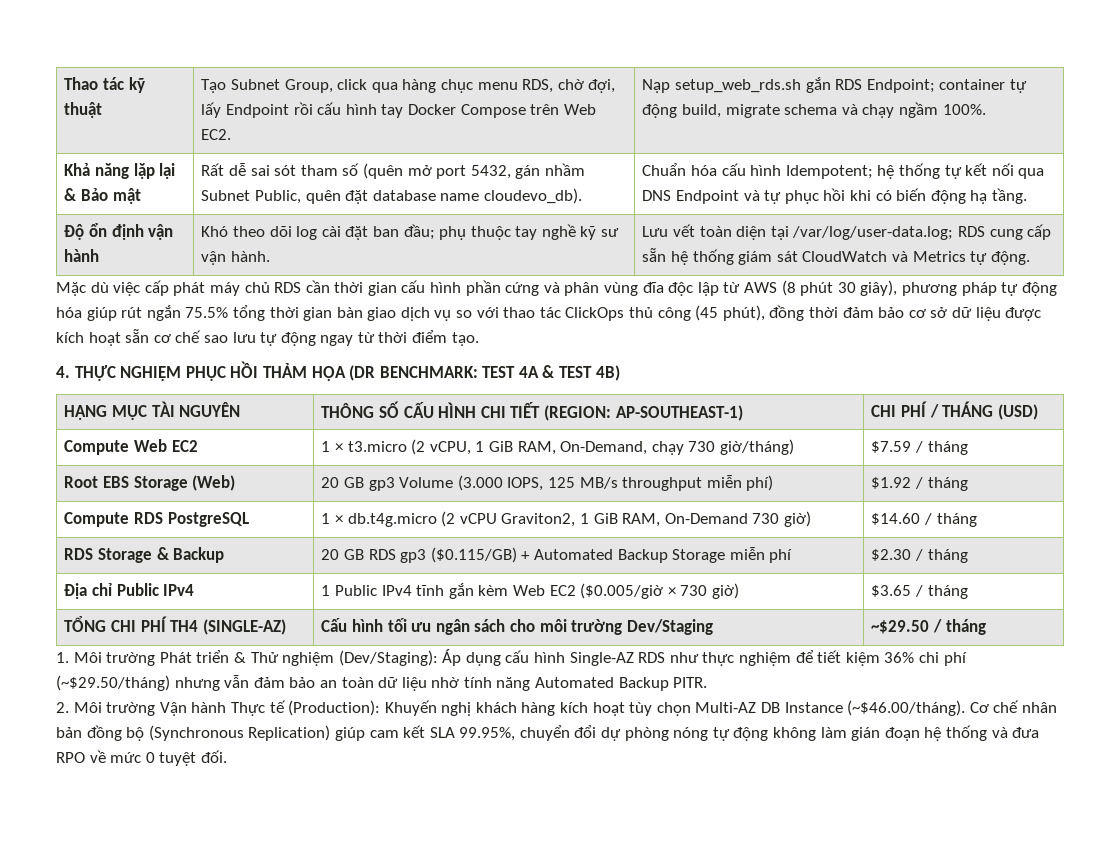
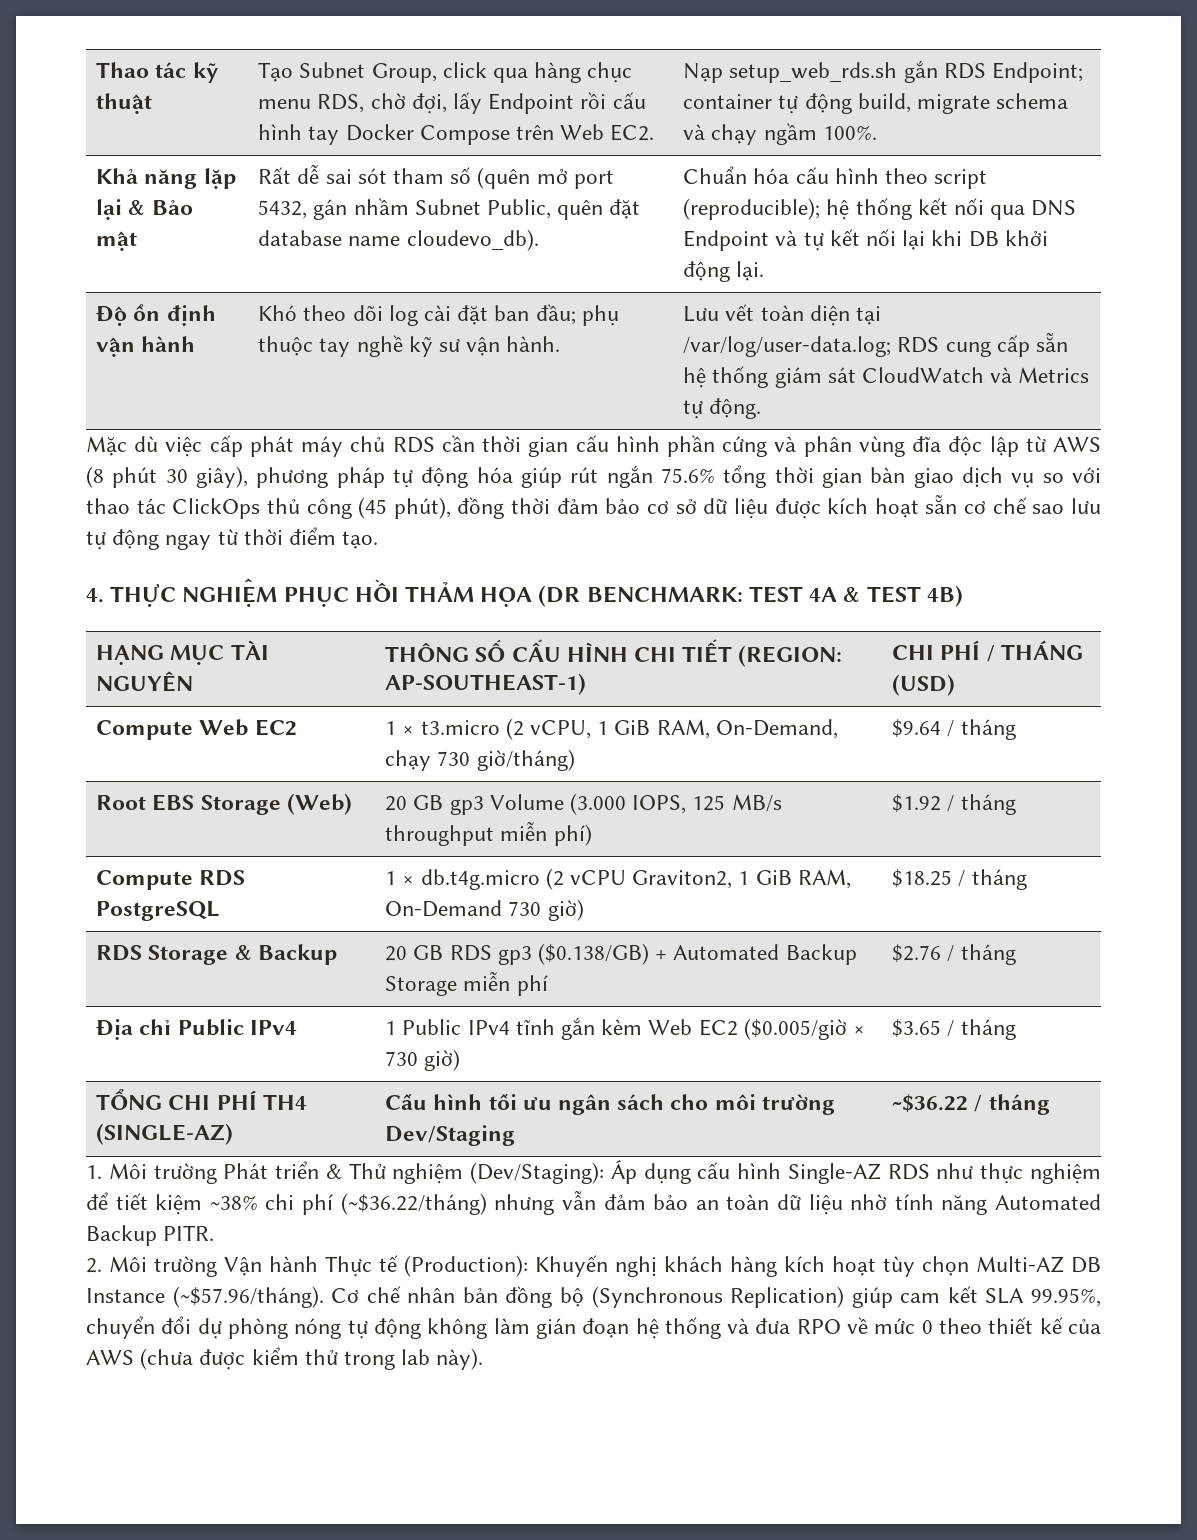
[785,163,962,179] Idempotent; hệ thống tự -> [885,168,988,189] [683,198,912,220] theo script (reproducible); hệ thống
[784,188,1027,204] phục hồi khi có biến động hạ tầng. -> [829,229,1048,250] [683,261,765,282] kết nối lại khi DB khởi động lại.
[185,307,229,318] 75.5% -> [661,468,715,483] 75.6%
[871,441,912,453] $7.59 -> [892,719,942,738] $9.64
[871,513,921,525] $14.60 -> [892,869,953,888] $18.25
[430,547,517,563] ($0.115/GB) -> [538,943,650,965] ($0.138/GB)
[871,549,912,561] $2.30 -> [892,944,942,963] $2.76
[871,620,930,634] ~$29.50 -> [892,1094,969,1113] ~$36.22
[884,652,915,663] 36% -> [209,1195,258,1210] ~38%
[56,675,170,691] (~$29.50/tháng) -> [340,1193,487,1215] (~$36.22/tháng)
[847,700,966,716] (~$46.00/tháng). -> [172,1286,324,1308] (~$57.96/tháng).
[159,750,227,766] tuyệt đối. -> [939,1317,1102,1334] [86,1347,484,1370] theo thiết kế của AWS (chưa được kiểm thử trong lab này).

